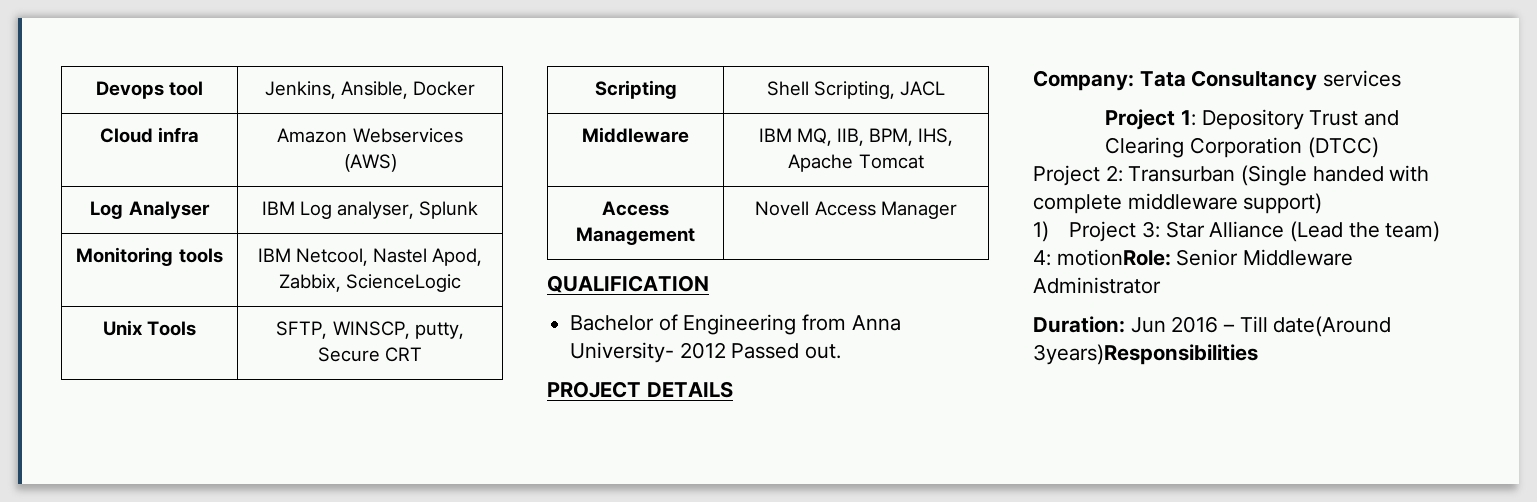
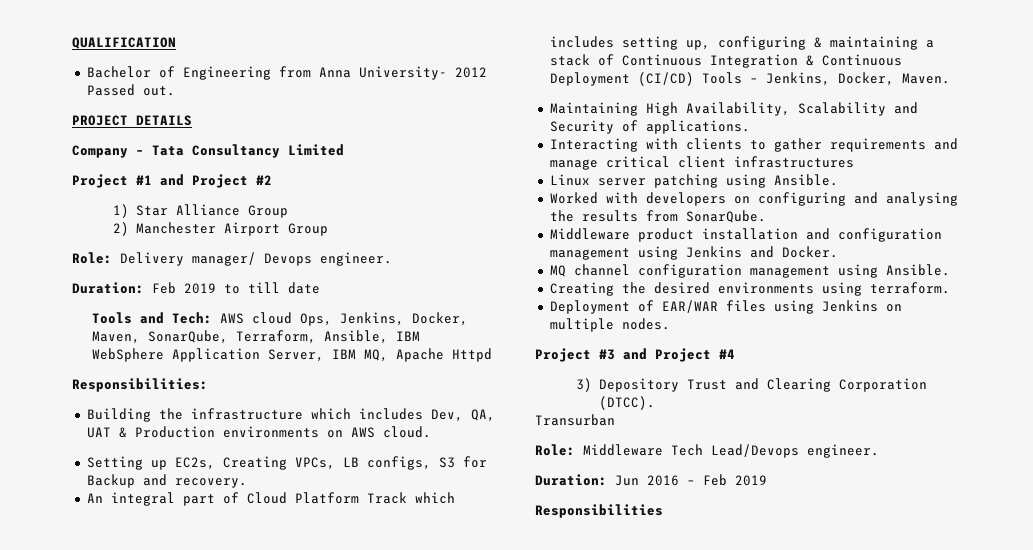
[95,81,204,99] [264,81,476,99] [99,127,200,143] [277,128,463,143] [343,154,397,172] [90,201,210,219] [261,201,479,219] [76,247,223,266] [257,248,483,266] [278,274,462,292] [102,320,197,336] [276,321,464,339] [317,347,423,362] [594,80,677,99] [766,81,946,99] [582,127,689,143] [758,128,954,146] [788,154,924,172] [602,201,669,216] [576,227,695,245] [755,201,957,219] Devops tool | Jenkins, Ansible, Docker // Cloud infra | Amazon Webservices (AWS) // Log Analyser | IBM Log analyser, Splunk // Monitoring tools | IBM Netcool, Nastel Apod, Zabbix, ScienceLogic // Unix Tools | SFTP, WINSCP, putty, Secure CRT // Scripting | Shell Scripting, JACL // Middleware | IBM MQ, IIB, BPM, IHS, Apache Tomcat // Access Management | Novell Access Manager // -> (72, 43) none
[1033,70,1134,91] Company: -> [72,145,144,158] Company –
[1323,70,1402,87] [1105,109,1197,130] services // Project 1: -> [288,144,344,156] [72,174,272,188] [112,204,288,218] [112,222,328,236] [72,252,392,266] [72,282,320,294] [92,312,469,326] [92,330,421,344] [92,348,493,362] [72,378,208,392] [86,408,495,422] [86,426,431,438] [86,456,487,470] [86,474,247,488] [86,492,455,506] [549,36,934,50] [549,54,902,68] [549,72,950,86] [549,102,918,116] [549,120,750,134] [549,138,958,152] [549,156,854,170] [549,174,838,188] [549,192,958,206] [549,210,766,223] [549,228,942,242] [549,246,838,260] [549,264,950,278] [549,282,950,296] [549,300,902,314] [549,318,670,332] [535,348,735,362] [575,378,592,392] Limited // Project #1 and Project #2 // 1) Star Alliance Group // 2) Manchester Airport Group // Role: Delivery manager/ Devops engineer. // Duration: Feb 2019 to till date // Tools and Tech: AWS cloud Ops, Jenkins, Docker, Maven, SonarQube, Terraform, Ansible, IBM WebSphere Application Server, IBM MQ, Apache Httpd // Responsibilities: // Building the infrastructure which includes Dev, QA, UAT & Production environments on AWS cloud. // Setting up EC2s, Creating VPCs, LB configs, S3 for Backup and recovery. // An integral part of Cloud Platform Track which includes setting up, configuring & maintaining a stack of Continuous Integration & Continuous Deployment (CI/CD) Tools – Jenkins, Docker, Maven. // Maintaining High Availability, Scalability and Security of applications. // Interacting with clients to gather requirements and manage critical client infrastructures // Linux server patching using Ansible. // Worked with developers on configuring and analysing the results from SonarQube. // Middleware product installation and configuration management using Jenkins and Docker. // MQ channel configuration management using Ansible. // Creating the desired environments using terraform. // Deployment of EAR/WAR files using Jenkins on multiple nodes. // Project #3 and Project #4 // 3)
[1307,137,1379,158] [1033,165,1430,186] [1033,193,1323,214] [1033,221,1441,242] [1033,249,1354,266] [1033,277,1161,294] (DTCC) // Project 2: Transurban (Single handed with complete middleware support) // 1) Project 3: Star Alliance (Lead the team) // 4: motionRole: Senior Middleware Administrator -> [598,396,655,410] [535,414,615,426] [535,444,879,458] (DTCC). // Transurban // Role: Middleware Tech Lead/Devops engineer.
[1239,316,1392,337] [1033,344,1258,365] Till date(Around 3years)Responsibilities -> [703,474,767,486] [535,504,663,518] Feb 2019 // Responsibilities

